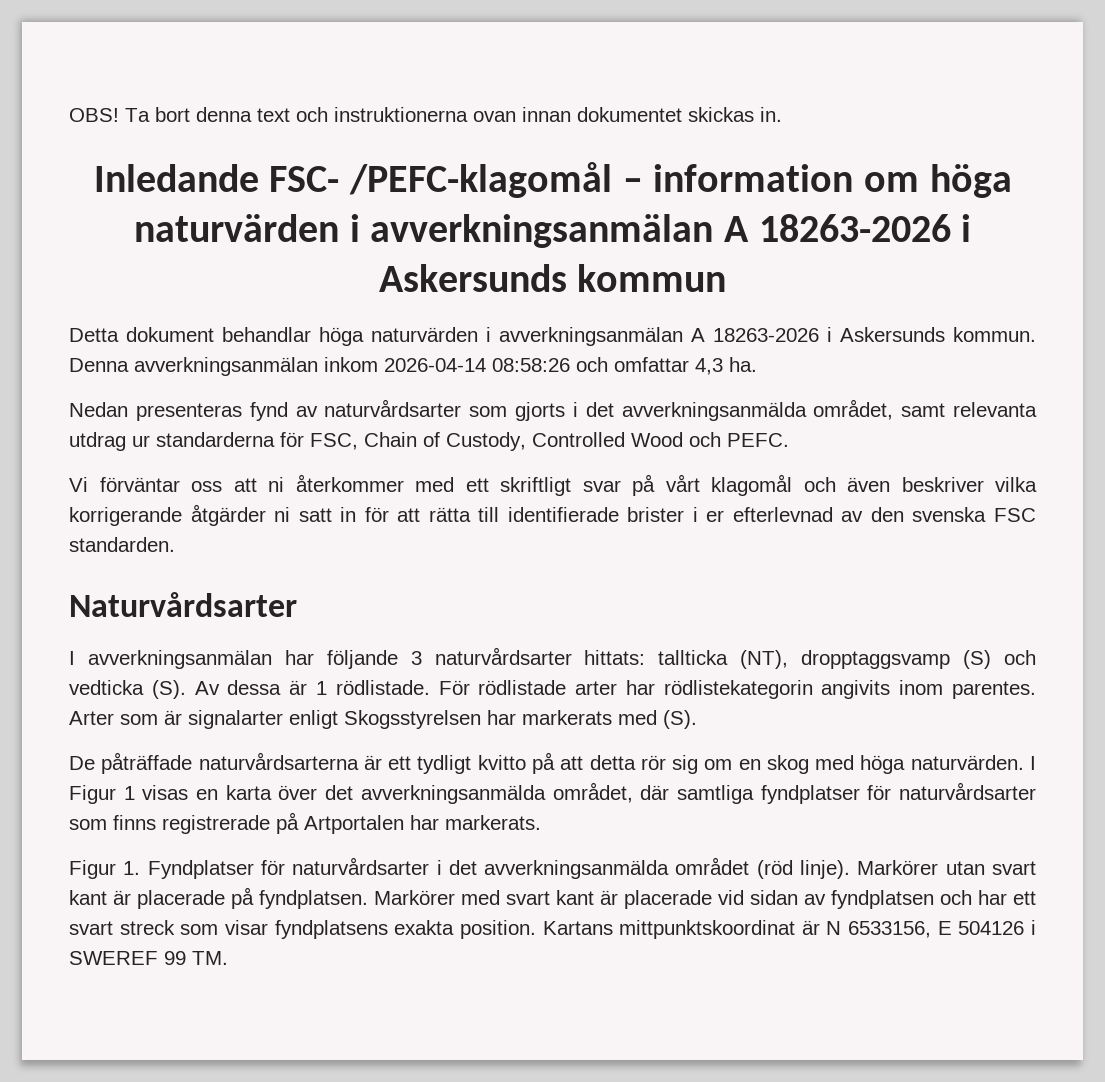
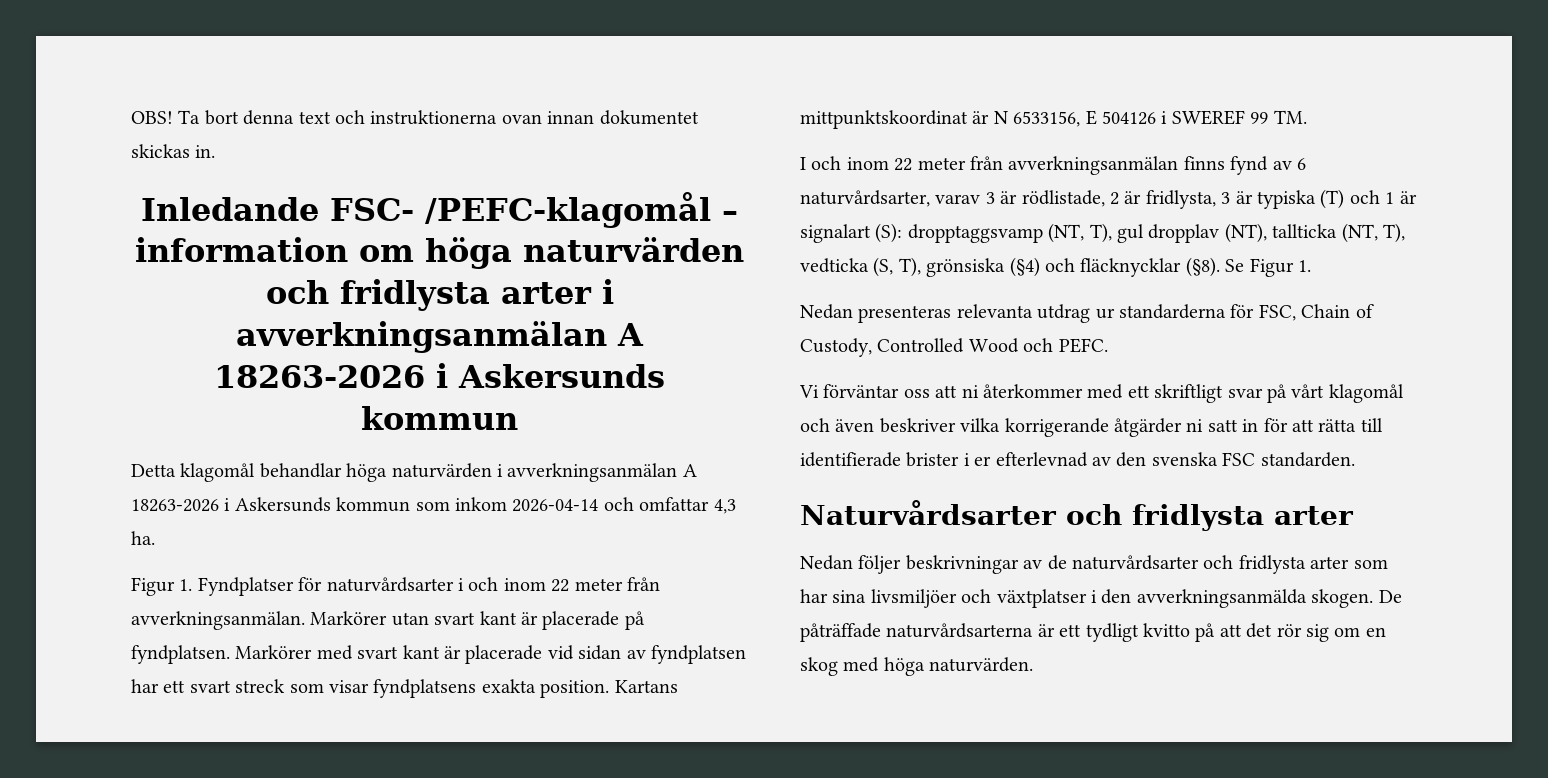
(339, 228) none -> [265,279,592,311] och fridlysta arter
[126,327,214,342] dokument -> [180,463,256,482] klagomål
[953,327,1036,342] [69,357,318,376] kommun. Denna avverkningsanmälan -> [336,497,450,512] kommun som
[492,358,570,372] 08:58:26 -> (599, 505) none
[69,399,946,421] Nedan presenteras fynd av naturvårdsarter som gjorts i det avverkningsanmälda området, samt -> [131,577,660,596] [131,611,645,630] [131,645,746,664] [131,679,678,698] [800,110,1307,129] [800,156,1306,175] [800,189,1417,209] [800,223,1405,243] [800,257,1311,277] [800,304,952,323] Figur 1. Fyndplatser för naturvårdsarter i och inom 22 meter från avverkningsanmälan. Markörer utan svart kant är placerade på fyndplatsen. Markörer med svart kant är placerade vid sidan av fyndplatsen har ett svart streck som visar fyndplatsens exakta position. Kartans mittpunktskoordinat är N 6533156, E 504126 i SWEREF 99 TM. // I och inom 22 meter från avverkningsanmälan finns fynd av 6 naturvårdsarter, varav 3 är rödlistade, 2 är fridlysta, 3 är typiska (T) och 1 är signalart (S): dropptaggsvamp (NT, T), gul dropplav (NT), tallticka (NT, T), vedticka (S, T), grönsiska (§4) och fläcknycklar (§8). Se Figur 1. // Nedan presenteras
[69,647,1036,669] [69,680,1036,699] [69,710,697,729] // I avverkningsanmälan har följande 3 naturvårdsarter hittats: tallticka (NT), dropptaggsvamp (S) och vedticka (S). Av dessa är 1 rödlistade. För rödlistade arter har rödlistekategorin angivits inom parentes. Arter som är signalarter enligt Skogsstyrelsen har markerats med (S). // -> [1066,504,1354,531] [800,555,1388,574] [800,589,1374,608] och fridlysta arter // Nedan följer beskrivningar av de naturvårdsarter och fridlysta arter som har sina livsmiljöer och växtplatser i den avverkningsanmälda skogen.
[589,755,636,770] detta -> [1246,623,1273,638] det
[1030,756,1037,770] [69,782,1036,804] [69,812,541,834] [69,857,1036,879] [69,887,1036,909] [69,920,1036,939] [69,951,228,965] I Figur 1 visas en karta över det avverkningsanmälda området, där samtliga fyndplatser för naturvårdsarter som finns registrerade på Artportalen har markerats. // Figur 1. Fyndplatser för naturvårdsarter i det avverkningsanmälda området (röd linje). Markörer utan svart kant är placerade på fyndplatsen. Markörer med svart kant är placerade vid sidan av fyndplatsen och har ett svart streck som visar fyndplatsens exakta position. Kartans mittpunktskoordinat är N 6533156, E 504126 i SWEREF 99 TM. -> (1034, 664) none

